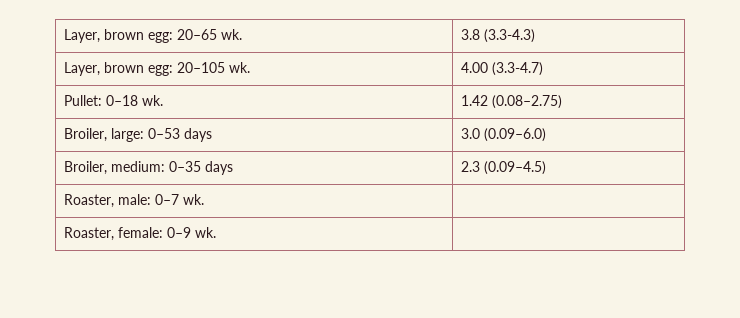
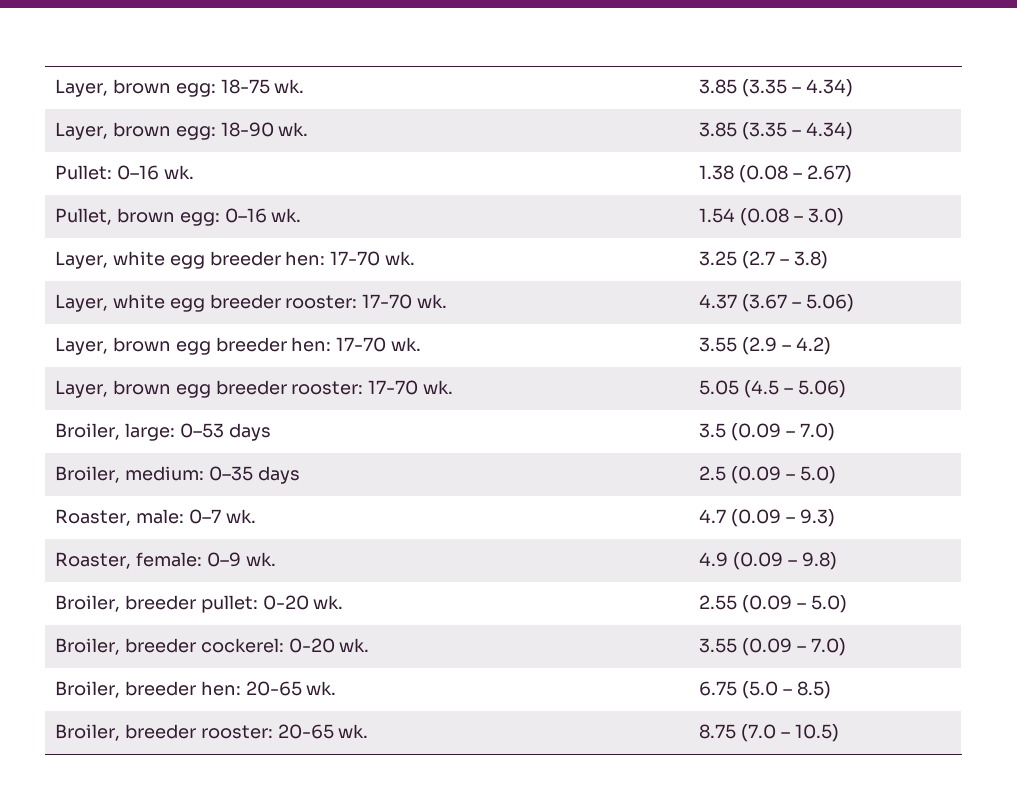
[64,29,243,43] [461,29,536,43] [64,62,251,76] [461,62,544,76] Layer, brown egg: 20–65 wk. | 3.8 (3.3-4.3) // Layer, brown egg: 20–105 wk. | 4.00 (3.3-4.7) -> [54,79,305,97] [698,79,853,97] [54,122,309,140] [698,122,853,140] Layer, brown egg: 18-75 wk. | 3.85 (3.35 – 4.34) // Layer, brown egg: 18-90 wk. | 3.85 (3.35 – 4.34)
[106,95,164,106] [461,95,563,109] 0–18 wk. | 1.42 (0.08–2.75) -> [116,165,194,180] [698,165,852,183] [54,208,302,226] [698,208,844,226] [54,251,416,269] [698,251,828,269] [54,294,448,312] [698,294,854,312] [54,337,422,355] [698,337,831,355] [54,380,454,398] [698,380,846,398] 0–16 wk. | 1.38 (0.08 – 2.67) // Pullet, brown egg: 0–16 wk. | 1.54 (0.08 – 3.0) // Layer, white egg breeder hen: 17-70 wk. | 3.25 (2.7 – 3.8) // Layer, white egg breeder rooster: 17-70 wk. | 4.37 (3.67 – 5.06) // Layer, brown egg breeder hen: 17-70 wk. | 3.55 (2.9 – 4.2) // Layer, brown egg breeder rooster: 17-70 wk. | 5.05 (4.5 – 5.06)
[461,128,547,142] 3.0 (0.09–6.0) -> [698,423,835,441] 3.5 (0.09 – 7.0)
[461,161,547,175] 2.3 (0.09–4.5) -> [698,466,836,484] 2.5 (0.09 – 5.0)
(205, 199) none -> [698,509,835,527] 4.7 (0.09 – 9.3)
(217, 232) none -> [698,552,837,570] [54,595,344,613] [698,595,847,613] [54,638,370,655] [698,638,846,656] [54,681,337,698] [698,681,831,699] [54,724,369,741] [698,724,839,742] 4.9 (0.09 – 9.8) // Broiler, breeder pullet: 0-20 wk. | 2.55 (0.09 – 5.0) // Broiler, breeder cockerel: 0-20 wk. | 3.55 (0.09 – 7.0) // Broiler, breeder hen: 20-65 wk. | 6.75 (5.0 – 8.5) // Broiler, breeder rooster: 20-65 wk. | 8.75 (7.0 – 10.5)

